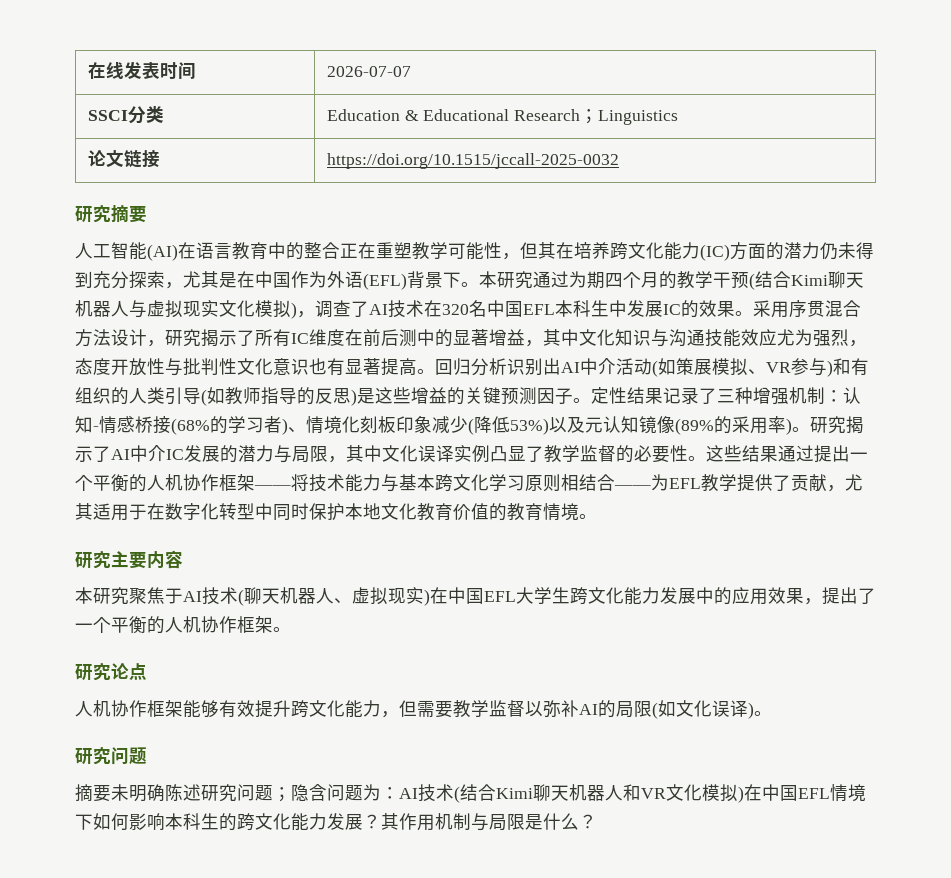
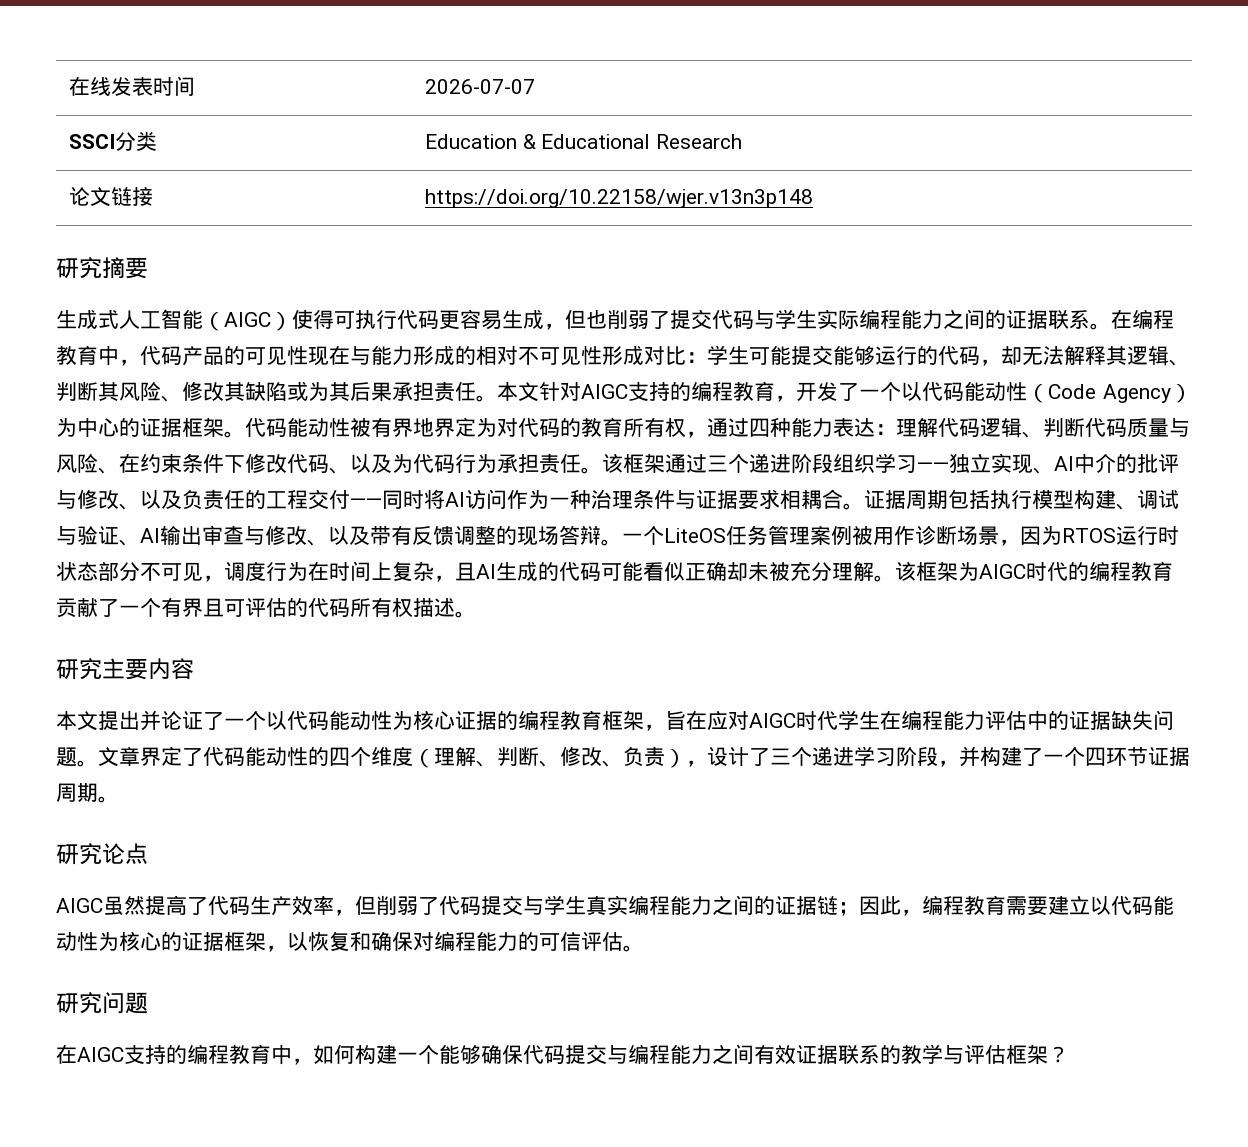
[580,109,679,125] ；Linguistics -> (743, 141) none
[326,153,619,169] https://doi.org/10.1515/jccall-2025-0032 -> [425,189,814,208] https://doi.org/10.22158/wjer.v13n3p148
(147, 214) none -> [56,310,119,329] 生成式
[147,242,874,261] [75,271,864,290] [75,300,861,319] [75,329,867,347] [75,358,869,377] [75,387,861,406] [75,416,864,435] [75,445,868,463] [75,474,863,492] [75,503,597,521] [75,550,183,569] [75,587,876,606] [75,616,291,634] [75,663,147,681] [75,700,772,719] [75,747,147,765] [75,784,866,803] [75,813,579,831] (AI)在语言教育中的整合正在重塑教学可能性，但其在培养跨文化能力(IC)方面的潜力仍未得到充分探索，尤其是在中国作为外语(EFL)背景下。本研究通过为期四个月的教学干预(结合Kimi聊天机器人与虚拟现实文化模拟)，调查了AI技术在320名中国EFL本科生中发展IC的效果。采用序贯混合方法设计，研究揭示了所有IC维度在前后测中的显著增益，其中文化知识与沟通技能效应尤为强烈，态度开放性与批判性文化意识也有显著提高。回归分析识别出AI中介活动(如策展模拟、VR参与)和有组织的人类引导(如教师指导的反思)是这些增益的关键预测因子。定性结果记录了三种增强机制：认知-情感桥接(68%的学习者)、情境化刻板印象减少(降低53%)以及元认知镜像(89%的采用率)。研究揭示了AI中介IC发展的潜力与局限，其中文化误译实例凸显了教学监督的必要性。这些结果通过提出一个平衡的人机协作框架——将技术能力与基本跨文化学习原则相结合——为EFL教学提供了贡献，尤其适用于在数字化转型中同时保护本地文化教育价值的教育情境。 // 研究主要内容 // 本研究聚焦于AI技术(聊天机器人、虚拟现实)在中国EFL大学生跨文化能力发展中的应用效果，提出了一个平衡的人机协作框架。 // 研究论点 // 人机协作框架能够有效提升跨文化能力，但需要教学监督以弥补AI的局限(如文化误译)。 // 研究问题 // 摘要未明确陈述研究问题；隐含问题为：AI技术(结合Kimi聊天机器人和VR文化模拟)在中国EFL情境下如何影响本科生的跨文化能力发展？其作用机制与局限是什么 -> [203,309,1174,331] [56,345,1190,366] [56,381,1192,403] [56,417,1190,438] [56,453,1179,474] [56,489,1179,510] [56,525,1179,546] [56,561,1173,582] [56,597,476,618] [56,658,194,680] [56,710,1174,731] [56,746,1190,768] [56,783,119,803] [56,843,148,865] [56,895,1174,916] [56,931,644,952] [56,992,148,1014] [56,1044,1048,1065] （AIGC）使得可执行代码更容易生成，但也削弱了提交代码与学生实际编程能力之间的证据联系。在编程教育中，代码产品的可见性现在与能力形成的相对不可见性形成对比：学生可能提交能够运行的代码，却无法解释其逻辑、判断其风险、修改其缺陷或为其后果承担责任。本文针对AIGC支持的编程教育，开发了一个以代码能动性（Code Agency）为中心的证据框架。代码能动性被有界地界定为对代码的教育所有权，通过四种能力表达：理解代码逻辑、判断代码质量与风险、在约束条件下修改代码、以及为代码行为承担责任。该框架通过三个递进阶段组织学习——独立实现、AI中介的批评与修改、以及负责任的工程交付——同时将AI访问作为一种治理条件与证据要求相耦合。证据周期包括执行模型构建、调试与验证、AI输出审查与修改、以及带有反馈调整的现场答辩。一个LiteOS任务管理案例被用作诊断场景，因为RTOS运行时状态部分不可见，调度行为在时间上复杂，且AI生成的代码可能看似正确却未被充分理解。该框架为AIGC时代的编程教育贡献了一个有界且可评估的代码所有权描述。 // 研究主要内容 // 本文提出并论证了一个以代码能动性为核心证据的编程教育框架，旨在应对AIGC时代学生在编程能力评估中的证据缺失问题。文章界定了代码能动性的四个维度（理解、判断、修改、负责），设计了三个递进学习阶段，并构建了一个四环节证据周期。 // 研究论点 // AIGC虽然提高了代码生产效率，但削弱了代码提交与学生真实编程能力之间的证据链；因此，编程教育需要建立以代码能动性为核心的证据框架，以恢复和确保对编程能力的可信评估。 // 研究问题 // 在AIGC支持的编程教育中，如何构建一个能够确保代码提交与编程能力之间有效证据联系的教学与评估框架

